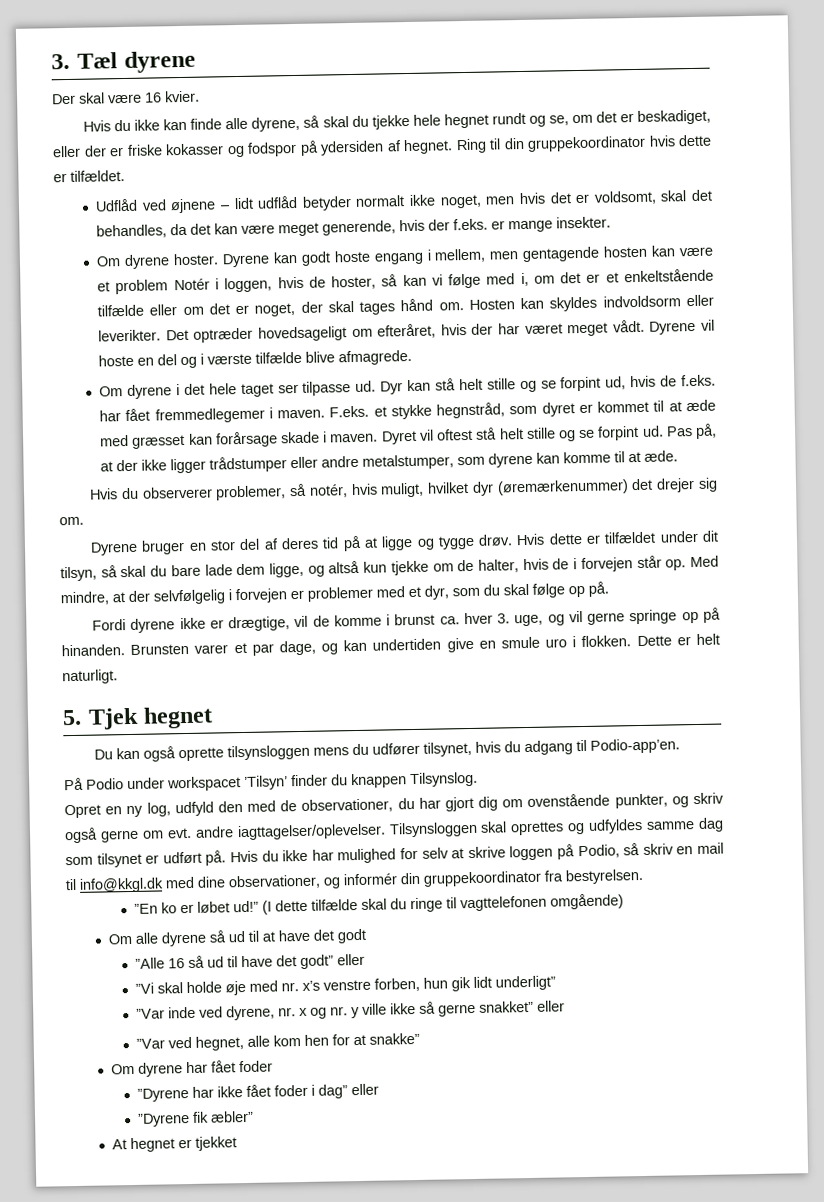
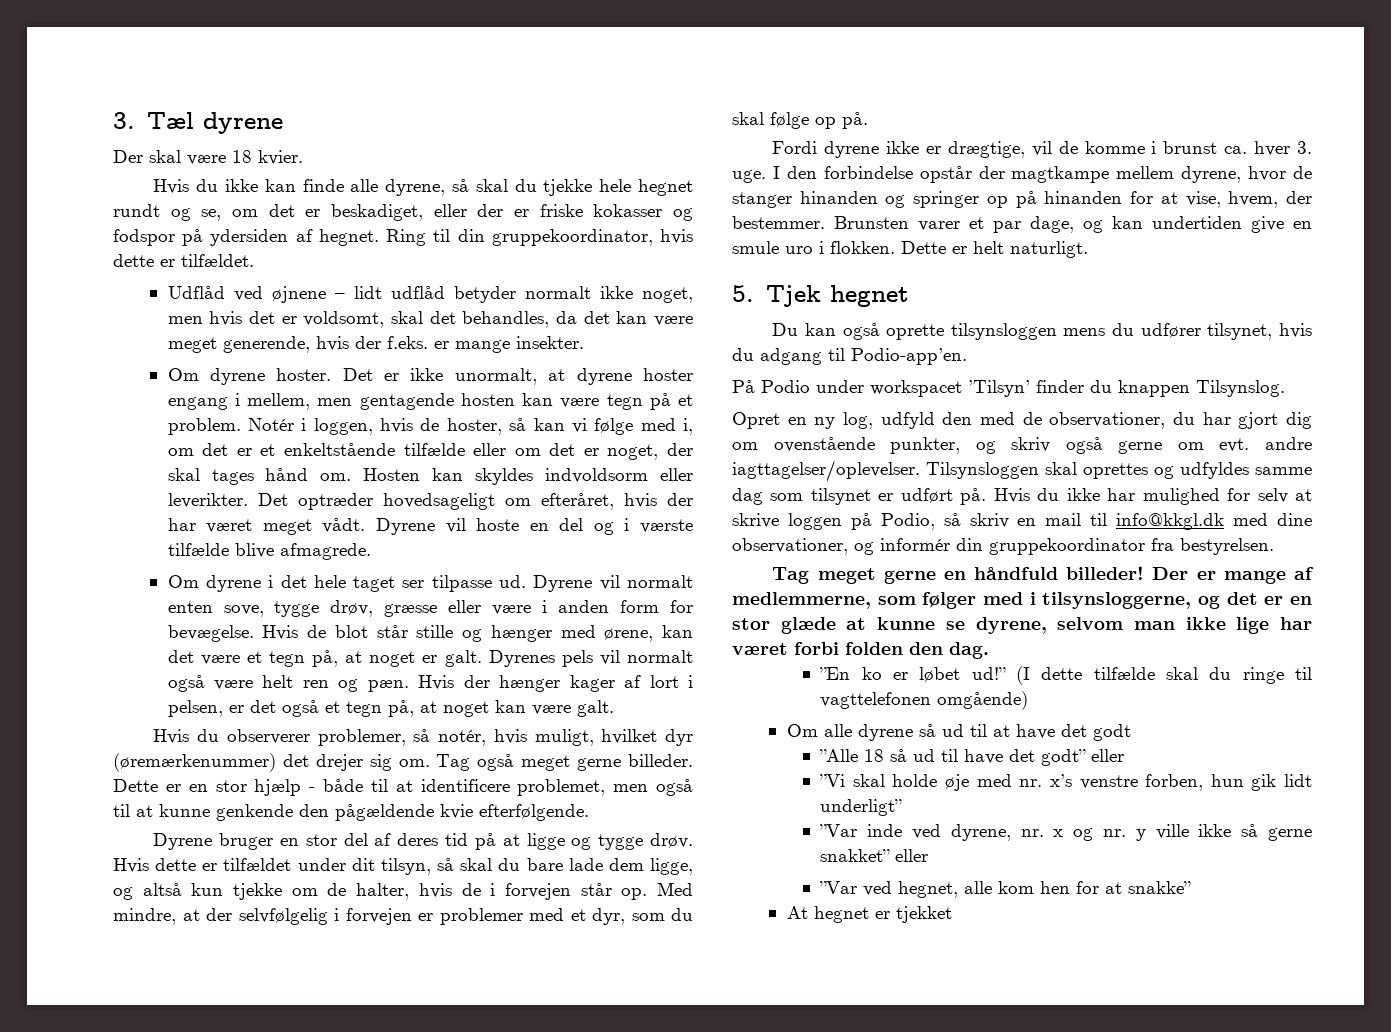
[144,92,162,103] 16 -> [232,150,252,163] 18
[527,135,646,152] gruppekoordinator -> [491,229,653,246] gruppekoordinator,
[221,250,371,268] Dyrene kan godt hoste -> [342,368,693,385] Det er ikke unormalt, at dyrene hoster
[97,279,169,295] et problem -> [606,393,693,410] [167,418,241,435] tegn på et problem.
[380,374,716,395] [99,399,716,424] [100,423,717,449] [100,450,679,474] Dyr kan stå helt stille og se forpint ud, hvis de f.eks. har fået fremmedlegemer i maven. F.eks. et stykke hegnstråd, som dyret er kommet til at æde med græsset kan forårsage skade i maven. Dyret vil oftest stå helt stille og se forpint ud. Pas på, at der ikke ligger trådstumper eller andre metalstumper, som dyrene kan komme til at æde. -> [533,575,693,592] [167,600,693,617] [167,625,693,642] [167,650,693,667] [167,675,694,692] [167,700,614,717] Dyrene vil normalt enten sove, tygge drøv, græsse eller være i anden form for bevægelse. Hvis de blot står stille og hænger med ørene, kan det være et tegn på, at noget er galt. Dyrenes pels vil normalt også være helt ren og pæn. Hvis der hænger kager af lort i pelsen, er det også et tegn på, at noget kan være galt.
(84, 521) none -> [436,754,694,771] [113,779,693,796] [113,804,589,821] Tag også meget gerne billeder. Dette er en stor hjælp - både til at identificere problemet, men også til at kunne genkende den pågældende kvie efterfølgende.
[514,607,721,627] [61,644,125,657] uge, og vil gerne springe op på hinanden. -> [732,166,1312,183] [732,191,1312,208] [732,216,825,229] uge. I den forbindelse opstår der magtkampe mellem dyrene, hvor de stanger hinanden og springer op på hinanden for at vise, hvem, der bestemmer.
(644, 876) none -> [772,566,1314,584] [732,592,1312,609] [732,617,1312,634] [732,642,989,659] // Tag meget gerne en håndfuld billeder! Der er mange af medlemmerne, som følger med i tilsynsloggerne, og det er en stor glæde at kunne se dyrene, selvom man ikke lige har været forbi folden den dag.
[168,958,186,969] 16 -> [864,749,885,762] 18
[111,1060,274,1077] [137,1083,380,1102] [137,1110,255,1127] // Om dyrene har fået foder // ”Dyrene har ikke fået foder i dag” eller // ”Dyrene fik æbler” -> (1192, 887) none

